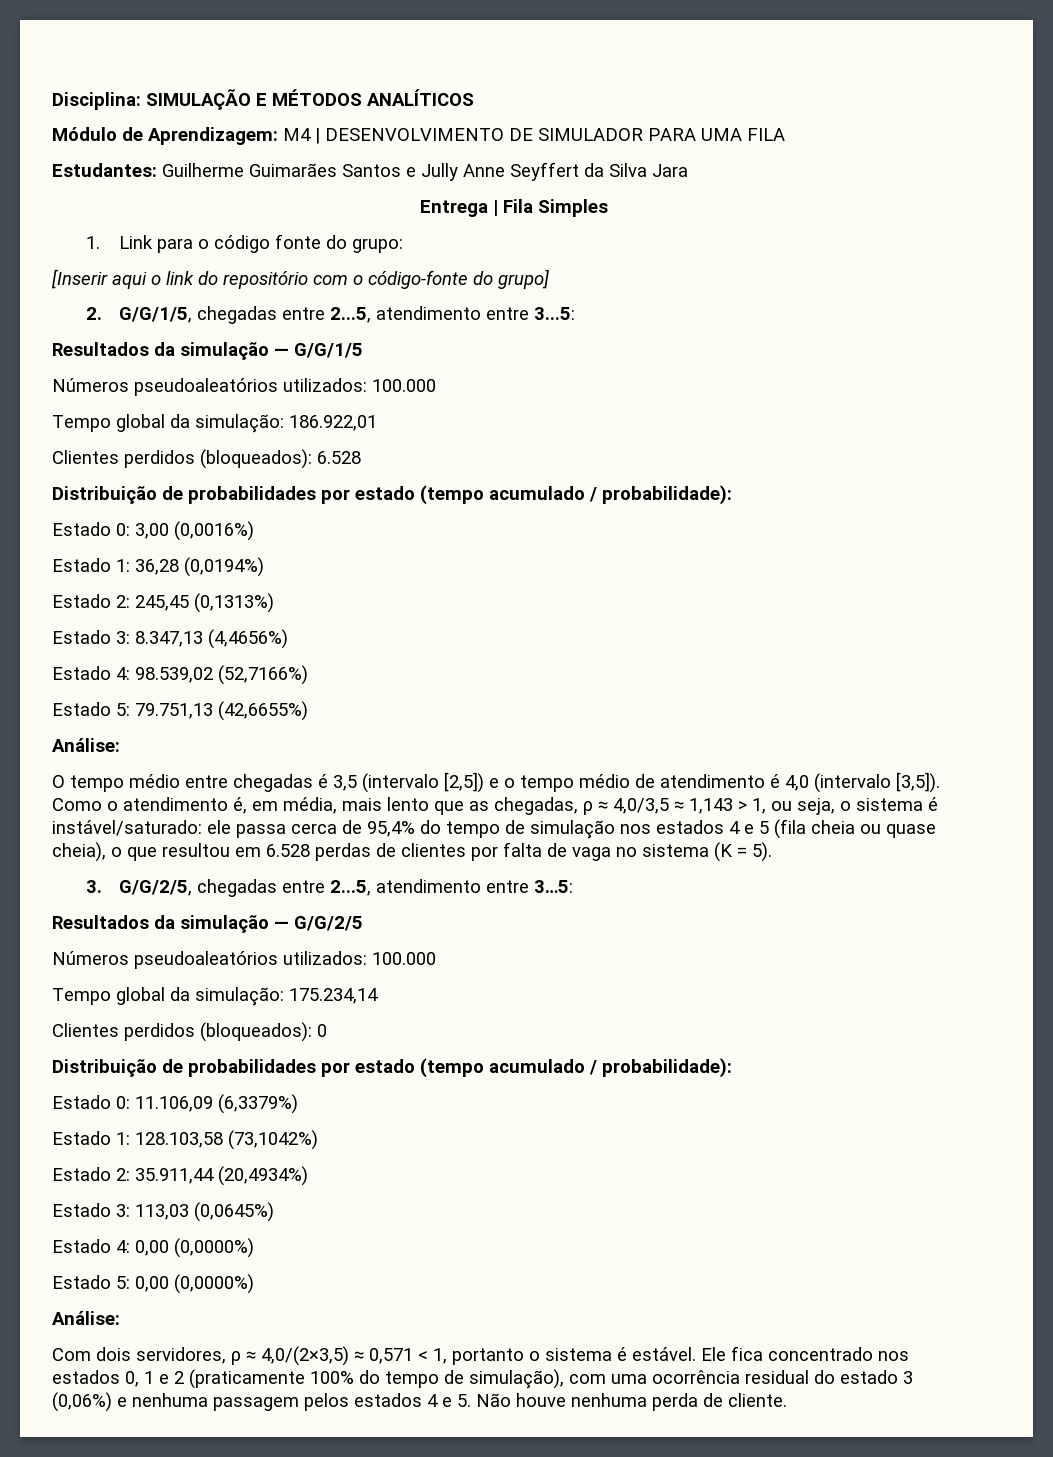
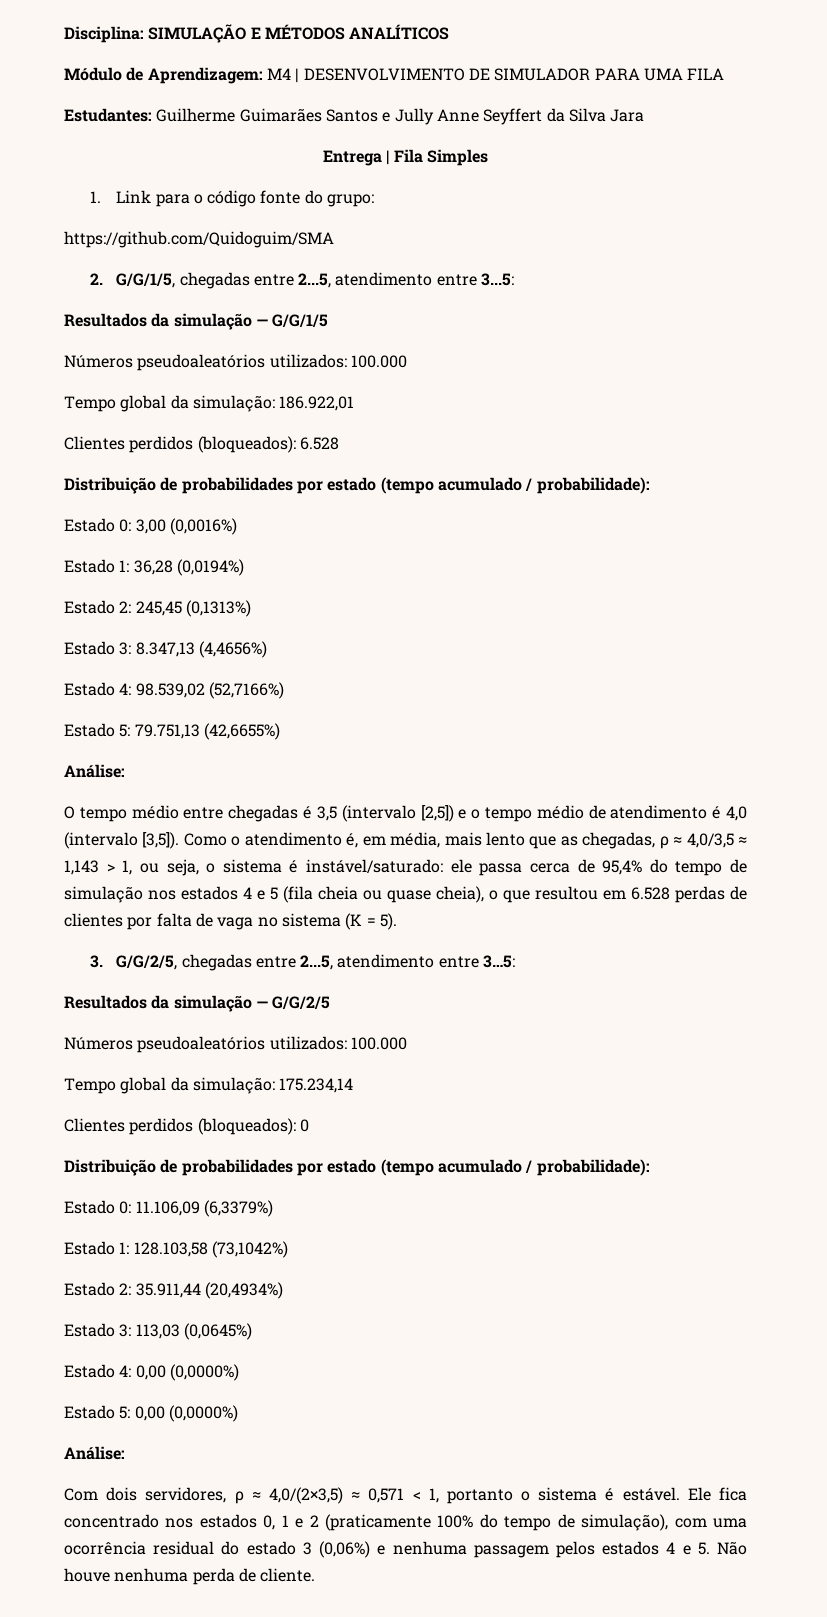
[51,269,549,289] [Inserir aqui o link do repositório com o código-fonte do grupo] -> [64,231,334,248] https://github.com/Quidoguim/SMA

